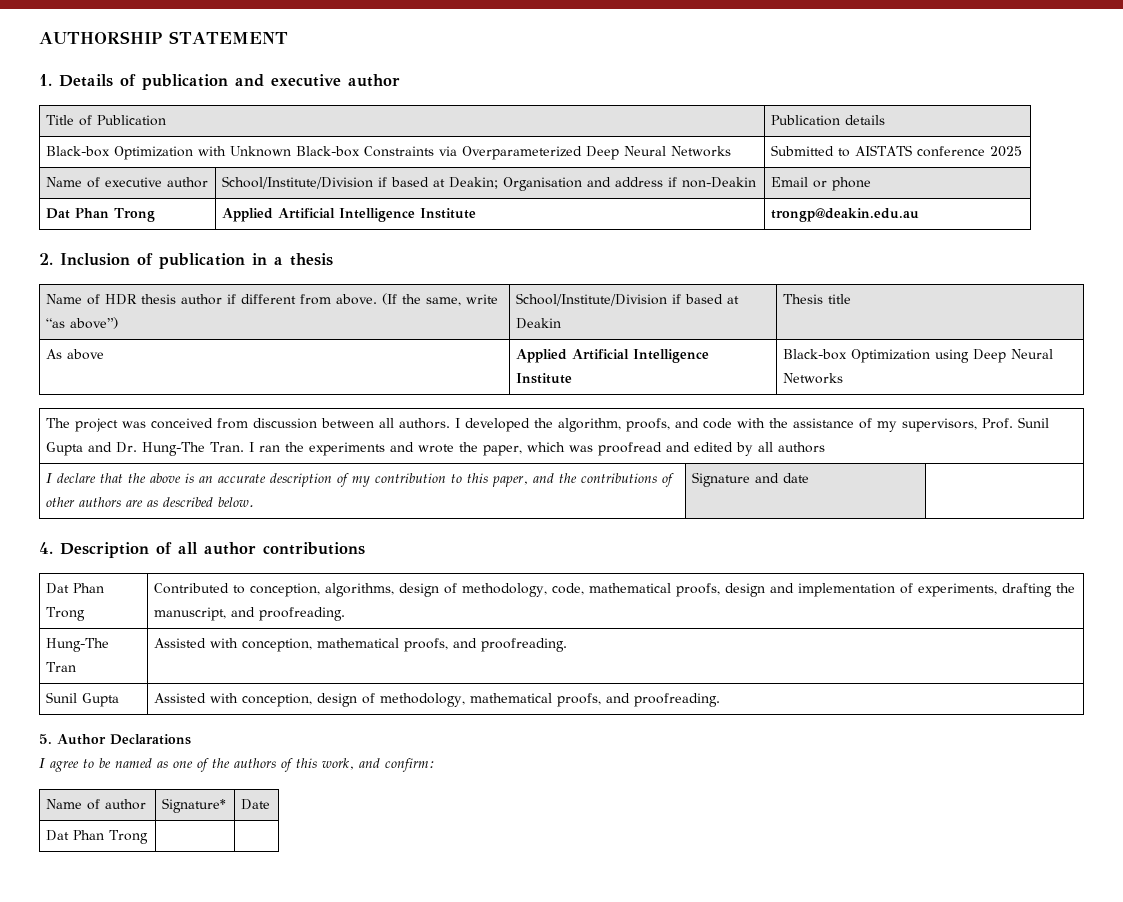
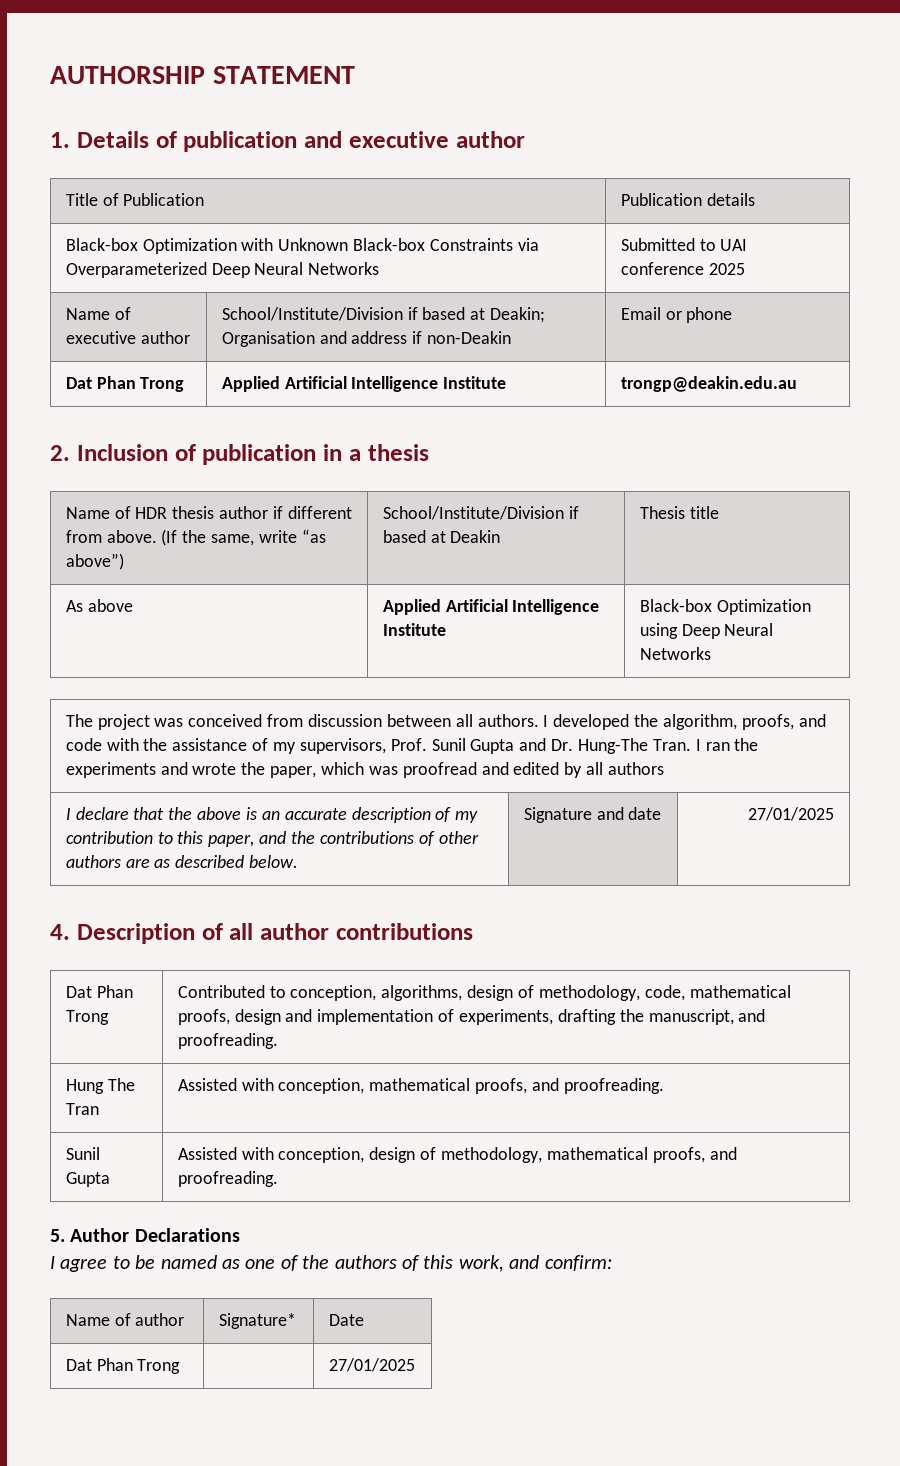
[855,145,913,156] AISTATS -> [720,239,748,251] UAI
(810, 478) none -> [748,807,835,821] 27/01/2025
[46,638,110,652] Hung-The -> [65,1078,135,1094] Hung The
(149, 837) none -> [328,1358,415,1372] 27/01/2025

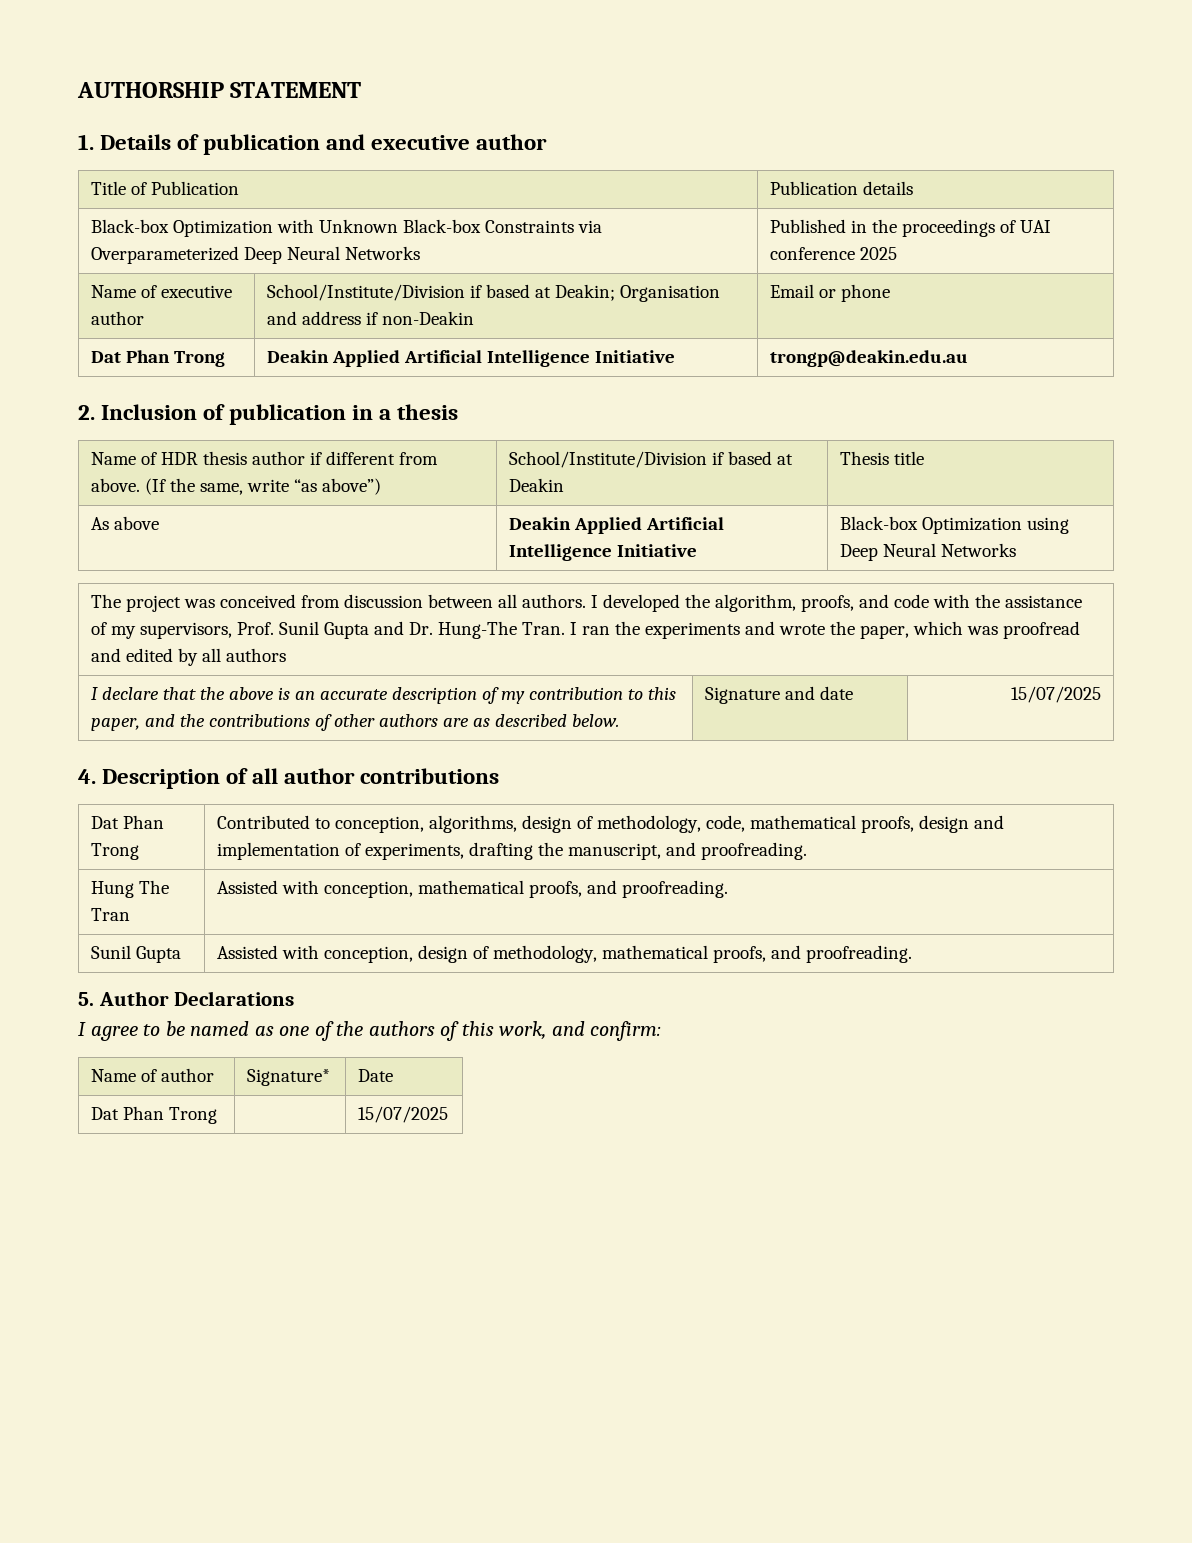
[620,238,716,251] Submitted to -> [770,219,1017,237] Published in the proceedings of
[221,376,507,392] Applied Artificial Intelligence Institute -> [267,350,676,367] Deakin Applied Artificial Intelligence Initiative
[382,599,600,615] [382,623,446,636] Applied Artificial Intelligence Institute -> [509,517,725,534] [509,544,698,561] Deakin Applied Artificial Intelligence Initiative
[748,807,835,821] 27/01/2025 -> [1010,686,1101,703] 15/07/2025
[328,1358,415,1372] 27/01/2025 -> [358,1106,449,1123] 15/07/2025

